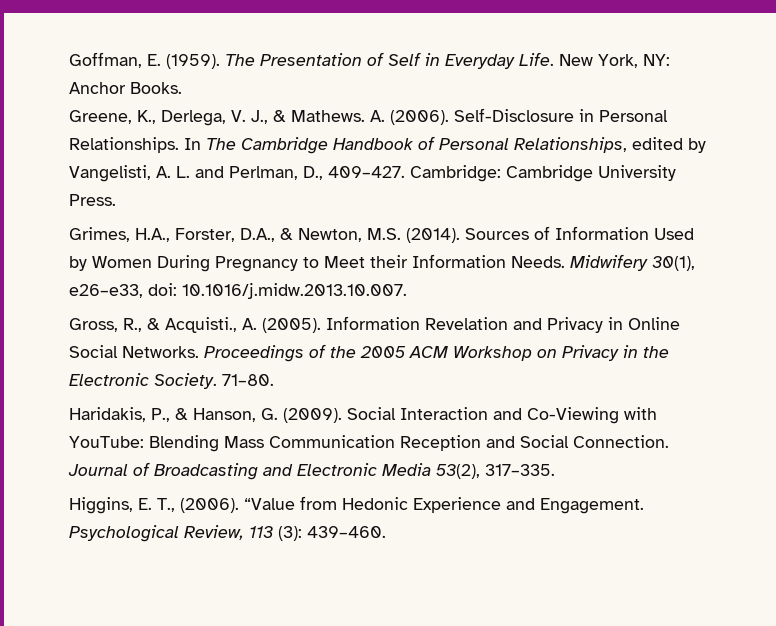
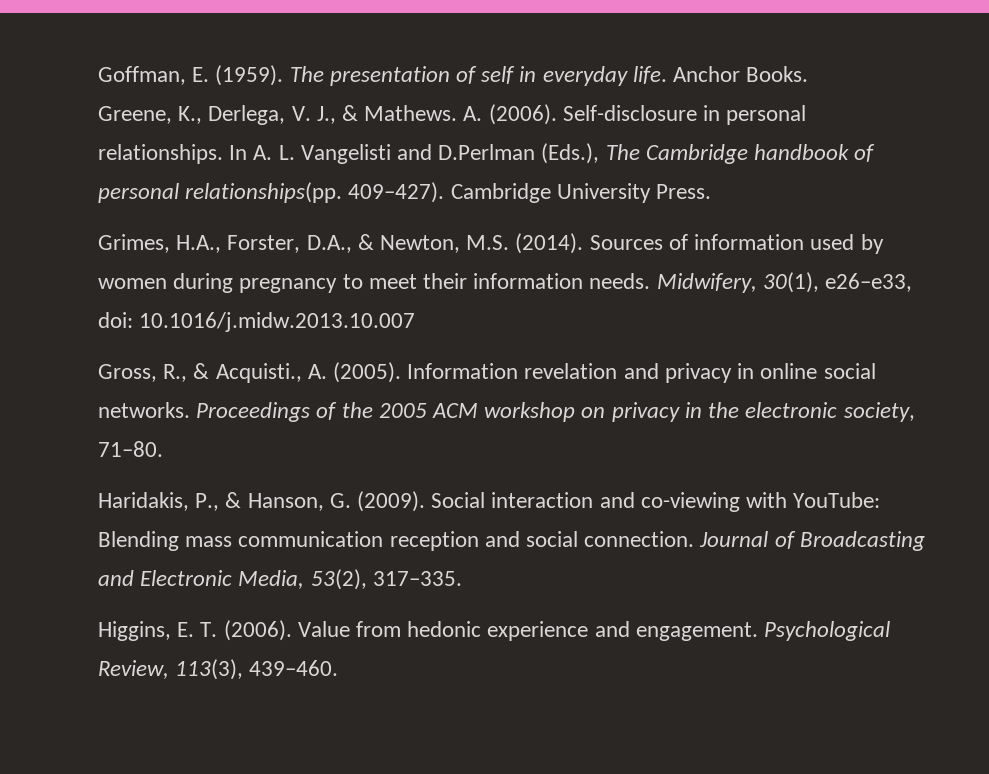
[259,52,670,69] Presentation of Self in Everyday Life. New York, NY: -> [329,66,667,86] presentation of self in everyday life.
[453,108,668,122] [68,136,706,154] [68,165,501,182] Self-Disclosure in Personal Relationships. In The Cambridge Handbook of Personal Relationships, edited by Vangelisti, A. L. and Perlman, D., 409–427. Cambridge: -> [562,105,807,125] [98,143,876,164] [98,182,445,203] Self-disclosure in personal relationships. In A. L. Vangelisti and D.Perlman (Eds.), The Cambridge handbook of personal relationships(pp. 409–427).
[554,226,694,240] [68,254,648,272] Information Used by Women During Pregnancy to Meet their Information Needs. Midwifery -> [694,234,884,254] [98,273,757,293] information used by women during pregnancy to meet their information needs. Midwifery,
[181,283,407,299] 10.1016/j.midw.2013.10.007. -> [139,312,416,332] 10.1016/j.midw.2013.10.007
[424,317,680,333] [68,345,199,358] Revelation and Privacy in Online Social Networks. -> [524,363,876,383] [98,402,191,418] revelation and privacy in online social networks.
[452,345,669,361] [68,373,217,389] Workshop on Privacy in the Electronic Society. -> [484,402,915,422] workshop on privacy in the electronic society,
[399,407,657,424] [68,435,669,452] Interaction and Co-Viewing with YouTube: Blending Mass Communication Reception and Social Connection. -> [491,492,881,512] [98,531,695,551] interaction and co-viewing with YouTube: Blending mass communication reception and social connection.
[381,463,431,476] Media -> [238,570,305,589] Media,
[156,496,644,514] [68,525,302,542] T., (2006). “Value from Hedonic Experience and Engagement. Psychological Review, 113 (3): -> [200,620,891,641] [98,659,244,680] T. (2006). Value from hedonic experience and engagement. Psychological Review, 113(3),

